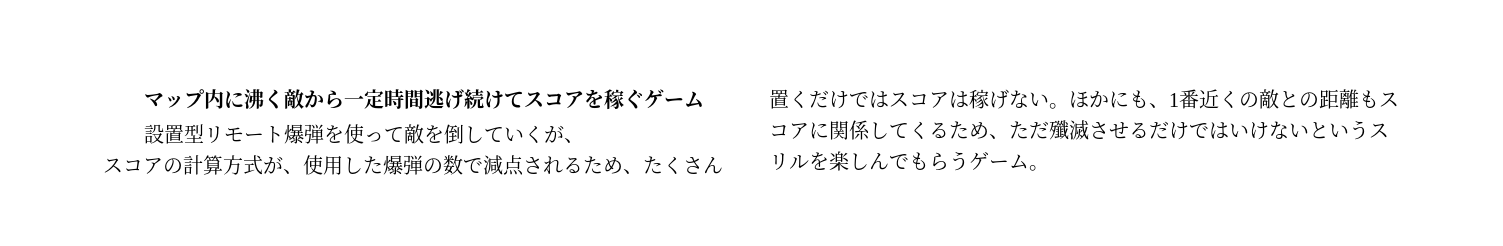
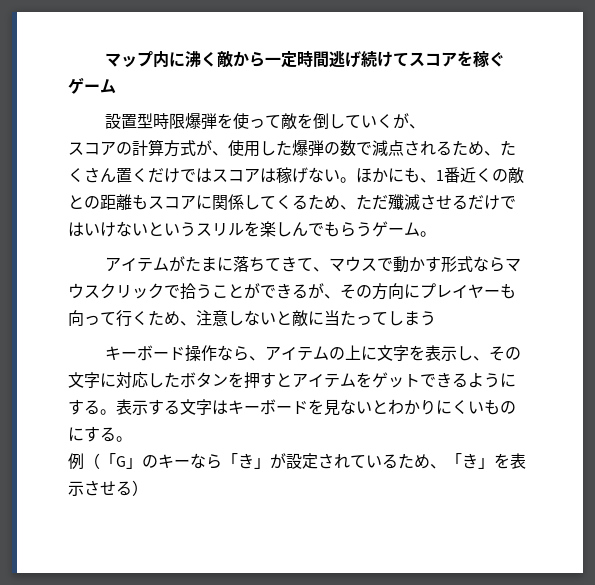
[204,126,285,143] リモート -> [152,113,185,129] 時限
(1049, 168) none -> [104,256,521,273] [68,283,516,300] [68,310,436,327] [104,345,521,362] [68,372,516,389] [68,399,516,416] [68,426,132,442] [68,453,526,470] [68,480,148,496] // アイテムがたまに落ちてきて、マウスで動かす形式ならマウスクリックで拾うことができるが、その方向にプレイヤーも向って行くため、注意しないと敵に当たってしまう // キーボード操作なら、アイテムの上に文字を表示し、その文字に対応したボタンを押すとアイテムをゲットできるようにする。表示する文字はキーボードを見ないとわかりにくいものにする。 // 例（「G」のキーなら「き」が設定されているため、「き」を表示させる）

